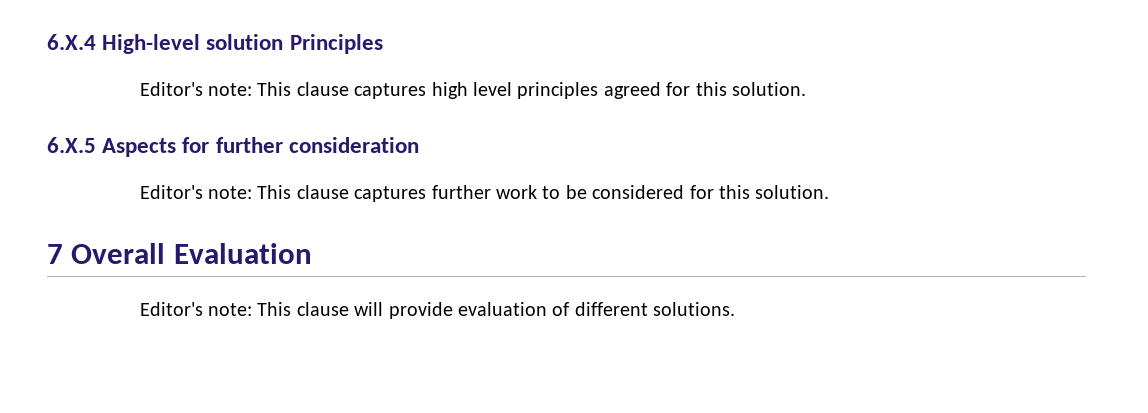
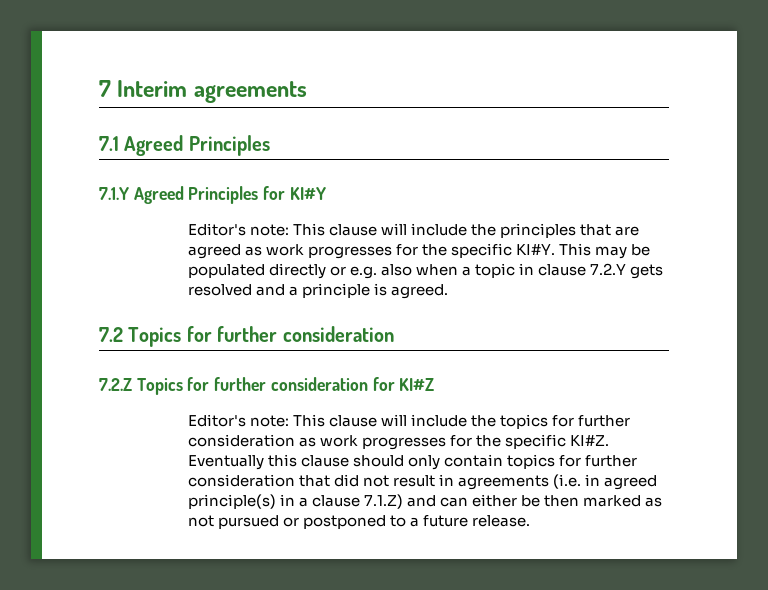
[47,34,383,54] [139,82,806,99] [47,137,419,157] [139,185,830,202] [47,243,312,264] [139,302,736,319] 6.X.4 High-level solution Principles // Editor's note: This clause captures high level principles agreed for this solution. // 6.X.5 Aspects for further consideration // Editor's note: This clause captures further work to be considered for this solution. // 7 Overall Evaluation // Editor's note: This clause will provide evaluation of different solutions. -> [99,80,307,103] [99,135,270,156] [99,186,326,204] [187,223,640,238] [187,243,651,259] [187,263,664,279] [187,283,448,299] [99,326,394,347] [99,377,435,395] [187,414,631,429] [187,434,609,450] [187,454,637,470] [187,474,658,490] [187,494,663,509] [187,515,530,529] 7 Interim agreements // 7.1 Agreed Principles // 7.1.Y Agreed Principles for KI#Y // Editor's note: This clause will include the principles that are agreed as work progresses for the specific KI#Y. This may be populated directly or e.g. also when a topic in clause 7.2.Y gets resolved and a principle is agreed. // 7.2 Topics for further consideration // 7.2.Z Topics for further consideration for KI#Z // Editor's note: This clause will include the topics for further consideration as work progresses for the specific KI#Z. Eventually this clause should only contain topics for further consideration that did not result in agreements (i.e. in agreed principle(s) in a clause 7.1.Z) and can either be then marked as not pursued or postponed to a future release.

